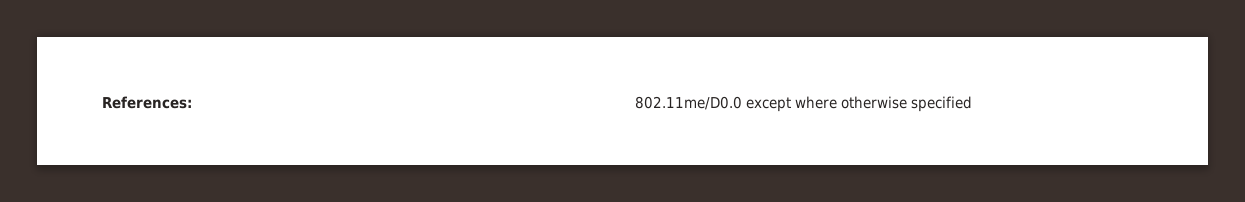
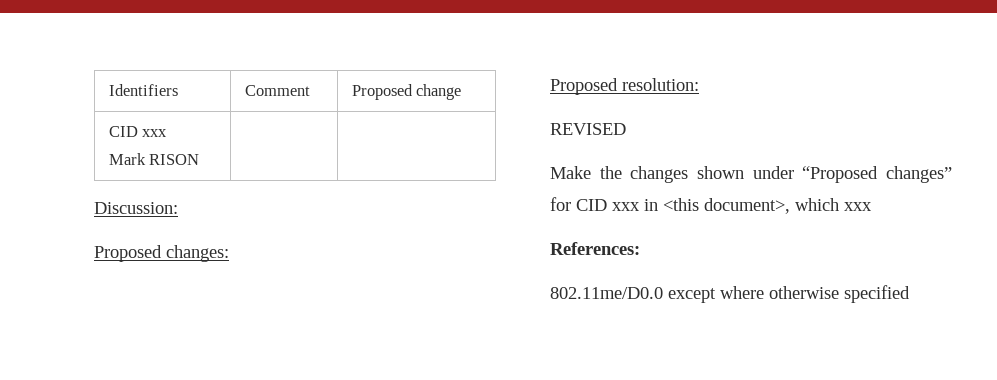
(102, 102) none -> [108,84,178,96] [244,85,310,96] [351,84,462,100] [108,126,168,137] [108,153,200,165] [94,202,178,214] [94,245,229,262] [550,78,699,95] [550,123,626,135] [550,166,952,183] [550,197,872,214] Identifiers | Comment | Proposed change // CID xxx // Mark RISON | | // Discussion: // Proposed changes: // Proposed resolution: // REVISED // Make the changes shown under “Proposed changes” for CID xxx in <this document>, which xxx //

